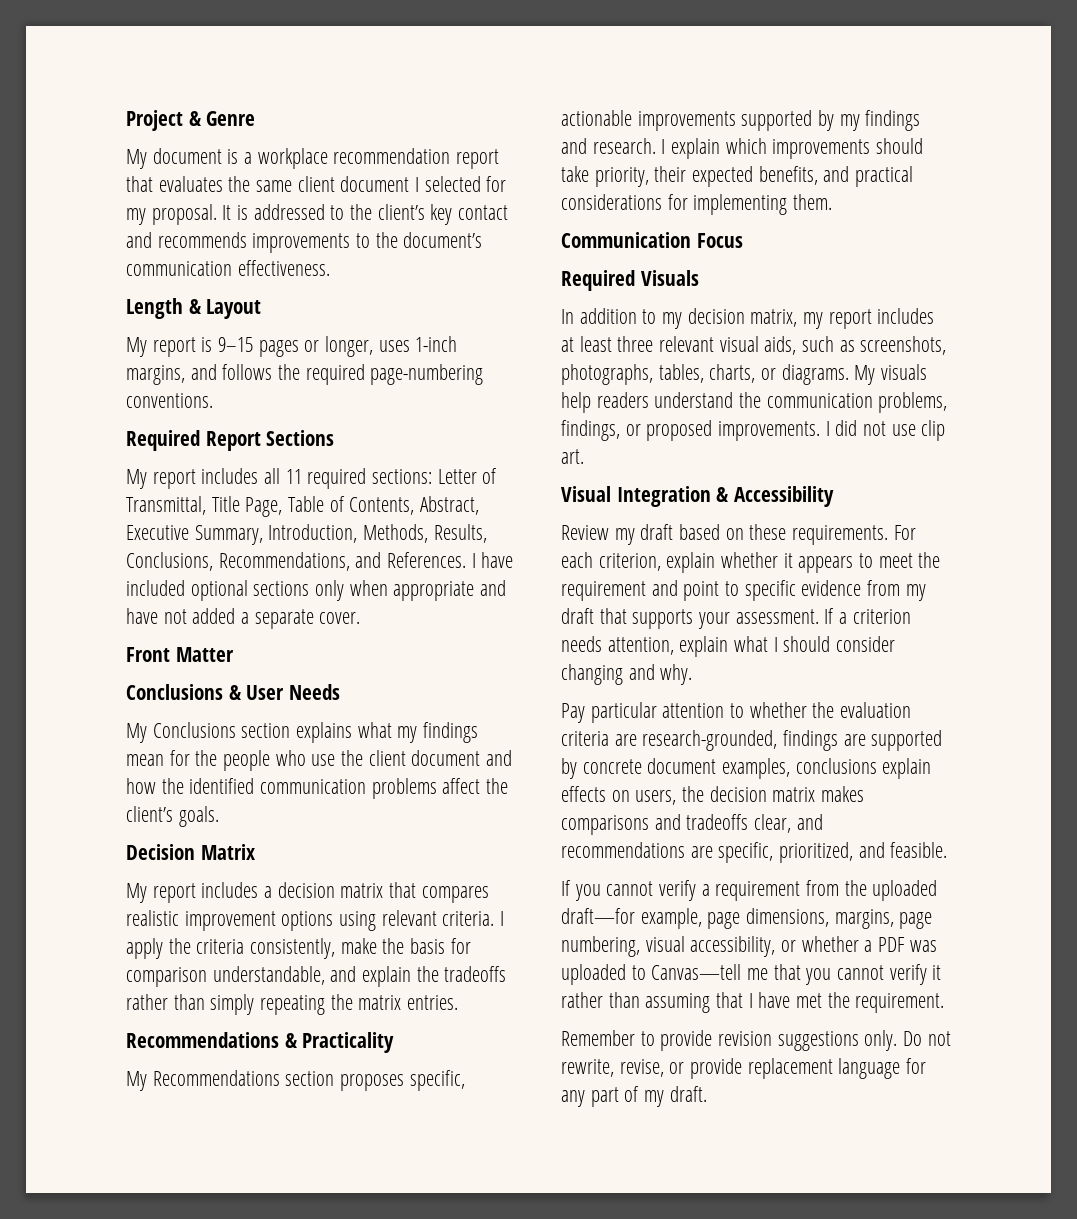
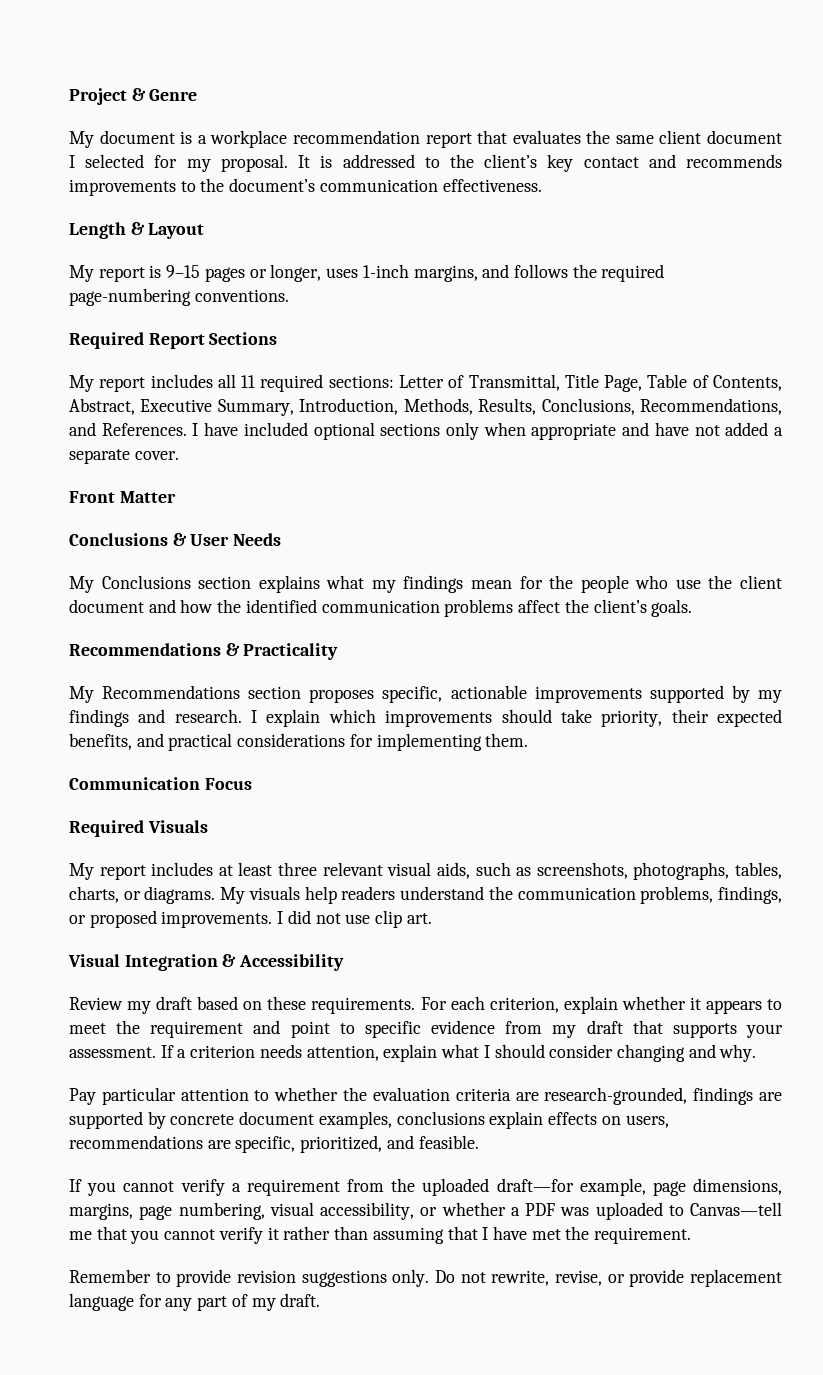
[126,844,255,860] [126,882,489,903] [126,910,505,931] [126,938,471,959] [126,966,507,987] [126,994,459,1015] // Decision Matrix // My report includes a decision matrix that compares realistic improvement options using relevant criteria. I apply the criteria consistently, make the basis for comparison understandable, and explain the tradeoffs rather than simply repeating the matrix entries. -> (693, 608) none
[561,308,824,329] In addition to my decision matrix, my -> [69,863,94,880] My
[682,786,865,802] [561,814,823,835] the decision matrix makes comparisons and tradeoffs clear, and -> (669, 1121) none

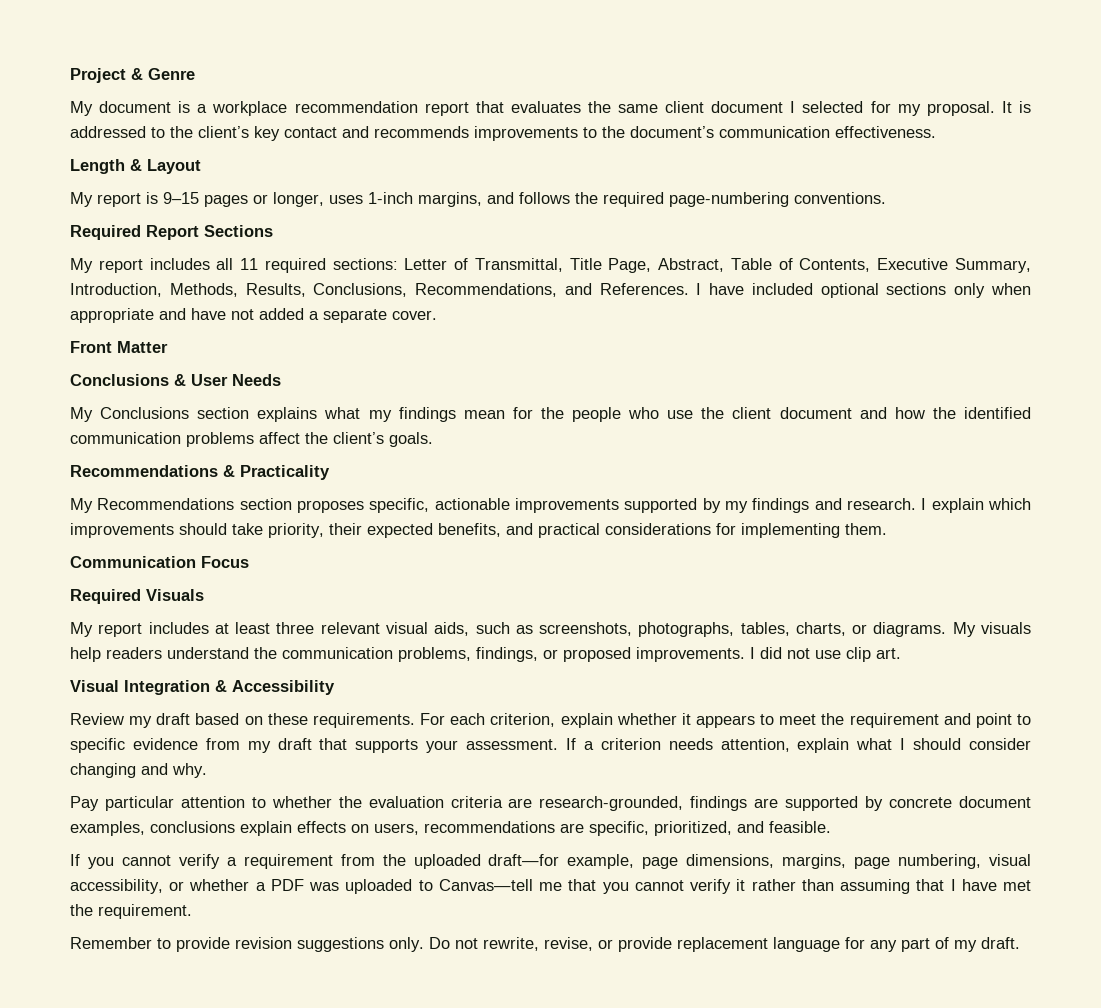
(643, 383) none -> [658,258,725,272] Abstract,
[69,398,135,415] Abstract, -> (871, 265) none

